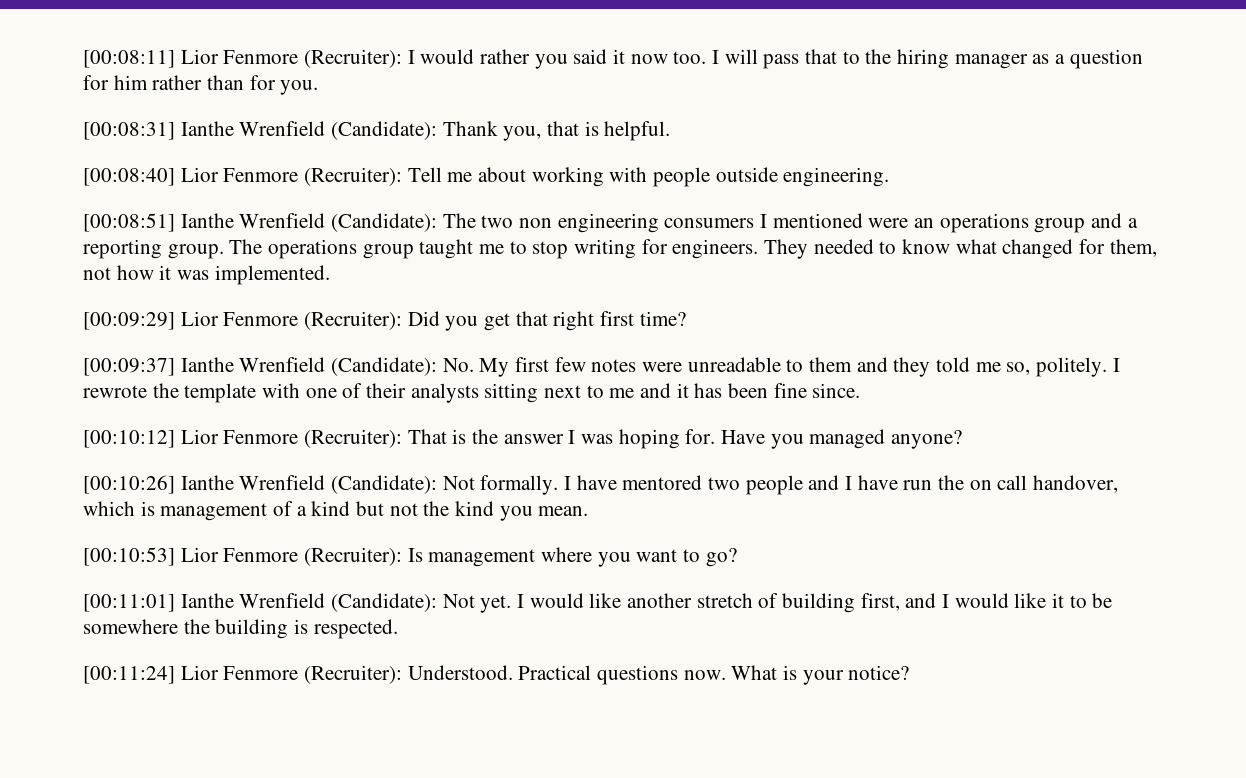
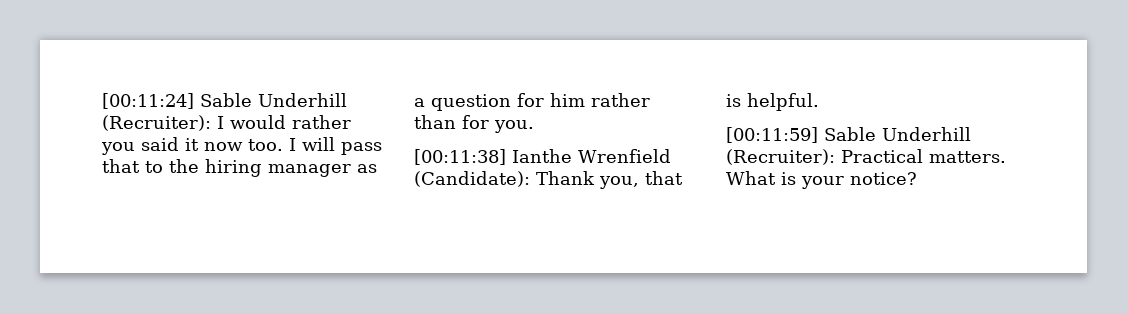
[83,49,299,68] [00:08:11] Lior Fenmore -> [102,93,347,109] [00:11:24] Sable Underhill
[83,122,175,140] [00:08:31] -> [414,149,506,165] [00:11:38]
[83,167,890,187] [83,213,1138,233] [83,239,1157,259] [83,265,330,285] [83,311,686,331] [83,357,1120,377] [83,383,861,403] [83,429,963,449] [83,475,1119,495] [83,501,589,521] [83,547,737,567] [83,593,1113,613] [83,619,398,639] [83,665,726,685] [00:08:40] Lior Fenmore (Recruiter): Tell me about working with people outside engineering. // [00:08:51] Ianthe Wrenfield (Candidate): The two non engineering consumers I mentioned were an operations group and a reporting group. The operations group taught me to stop writing for engineers. They needed to know what changed for them, not how it was implemented. // [00:09:29] Lior Fenmore (Recruiter): Did you get that right first time? // [00:09:37] Ianthe Wrenfield (Candidate): No. My first few notes were unreadable to them and they told me so, politely. I rewrote the template with one of their analysts sitting next to me and it has been fine since. // [00:10:12] Lior Fenmore (Recruiter): That is the answer I was hoping for. Have you managed anyone? // [00:10:26] Ianthe Wrenfield (Candidate): Not formally. I have mentored two people and I have run the on call handover, which is management of a kind but not the kind you mean. // [00:10:53] Lior Fenmore (Recruiter): Is management where you want to go? // [00:11:01] Ianthe Wrenfield (Candidate): Not yet. I would like another stretch of building first, and I would like it to be somewhere the building is respected. // [00:11:24] Lior Fenmore (Recruiter): Understood. Practical questions now. -> [726,127,971,143] [726,149,1006,165] [00:11:59] Sable Underhill (Recruiter): Practical matters.

